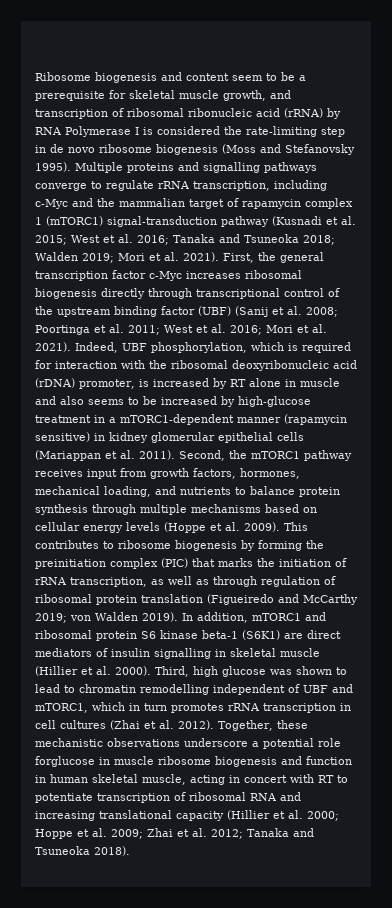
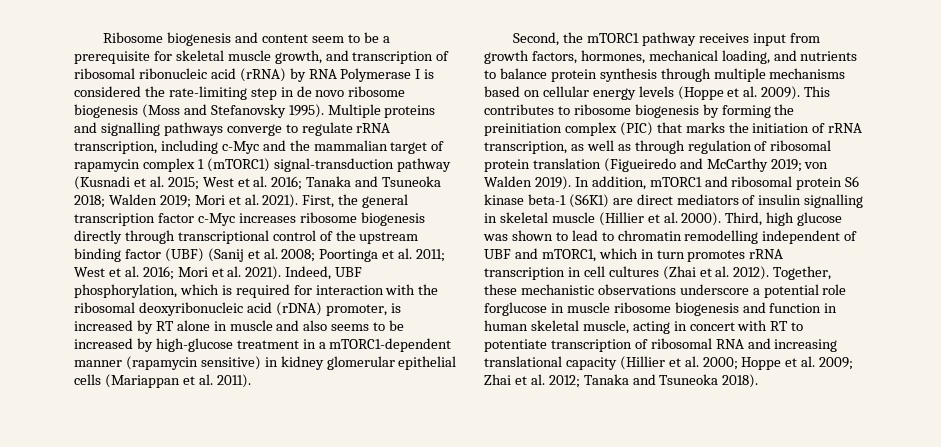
[245,270,302,279] ribosomal -> [299,212,357,223] ribosome
(175, 455) none -> (251, 381) //

